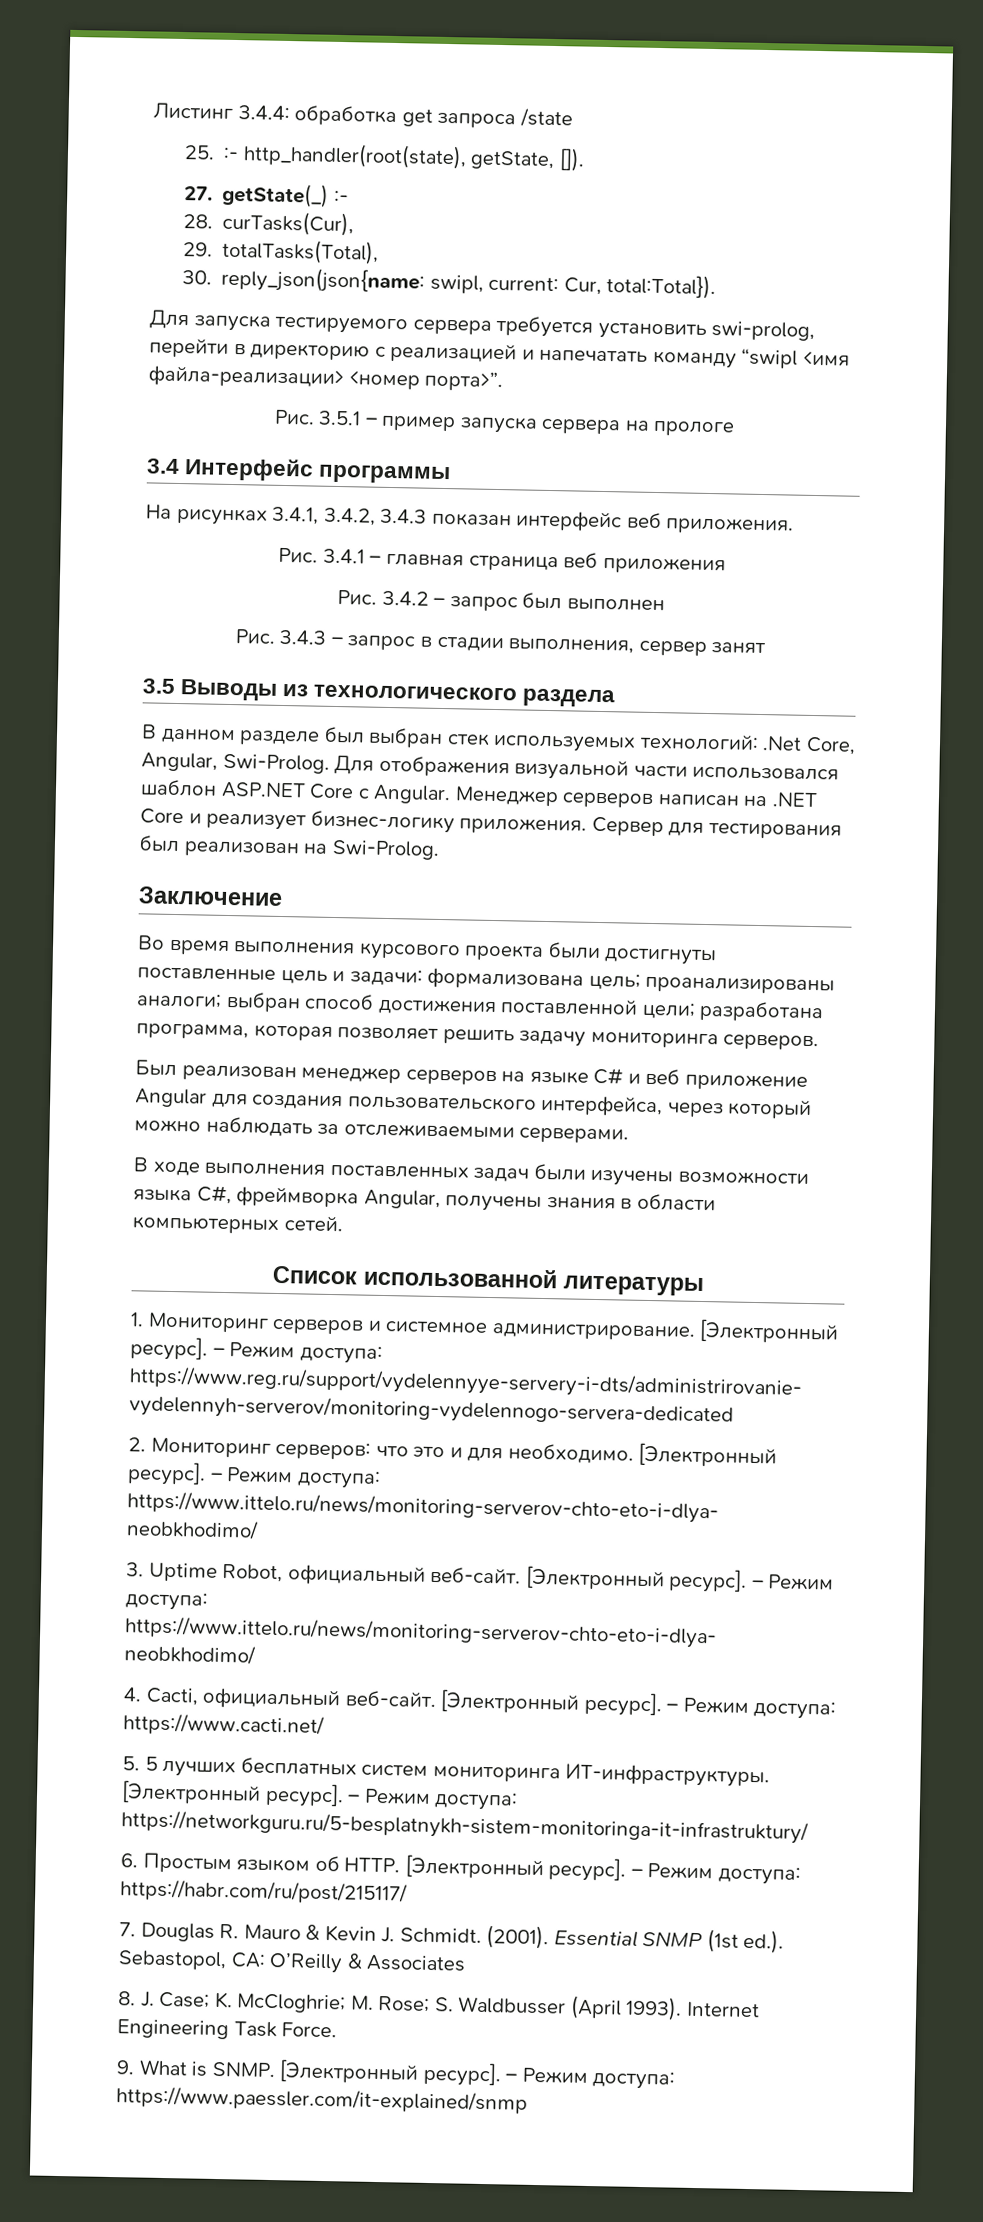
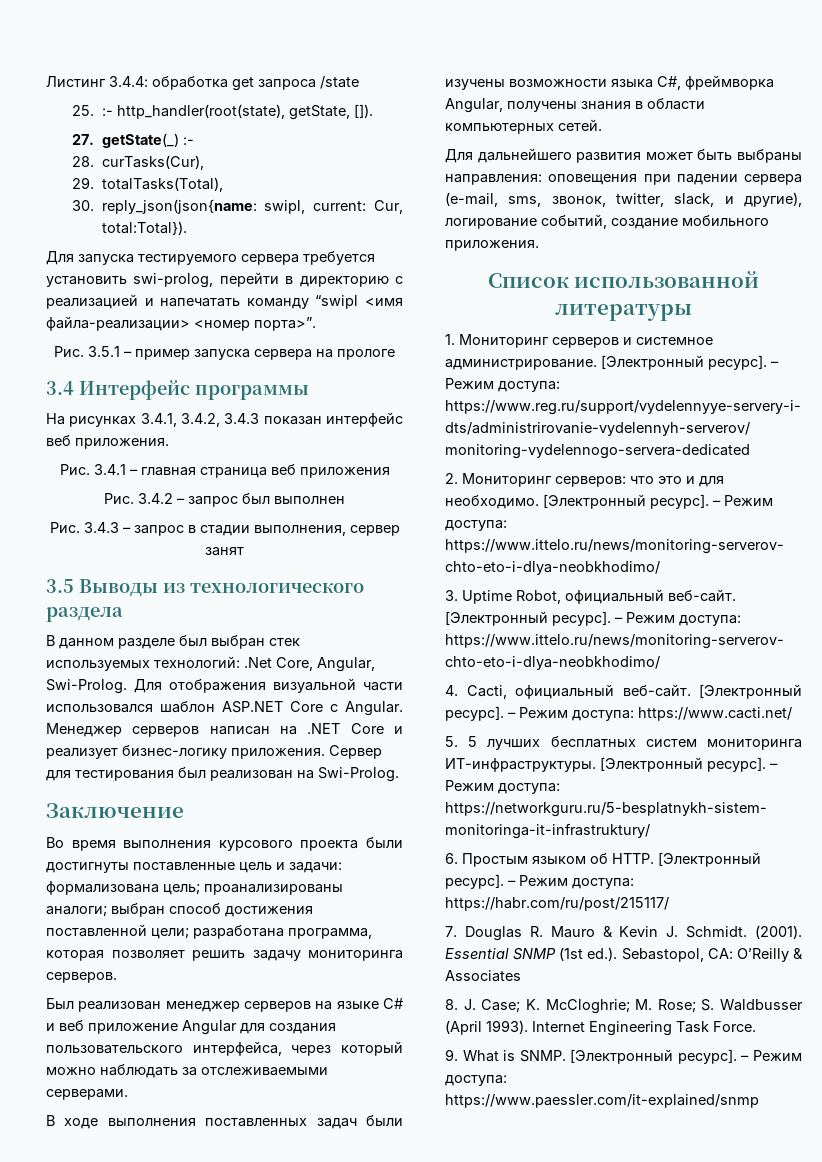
(343, 1223) none -> [445,148,802,163] [445,174,802,185] [445,192,802,207] [445,214,769,229] [445,240,539,251] // Для дальнейшего развития может быть выбраны направления: оповещения при падении сервера (e-mail, sms, звонок, twitter, slack, и другие), логирование событий, создание мобильного приложения.

